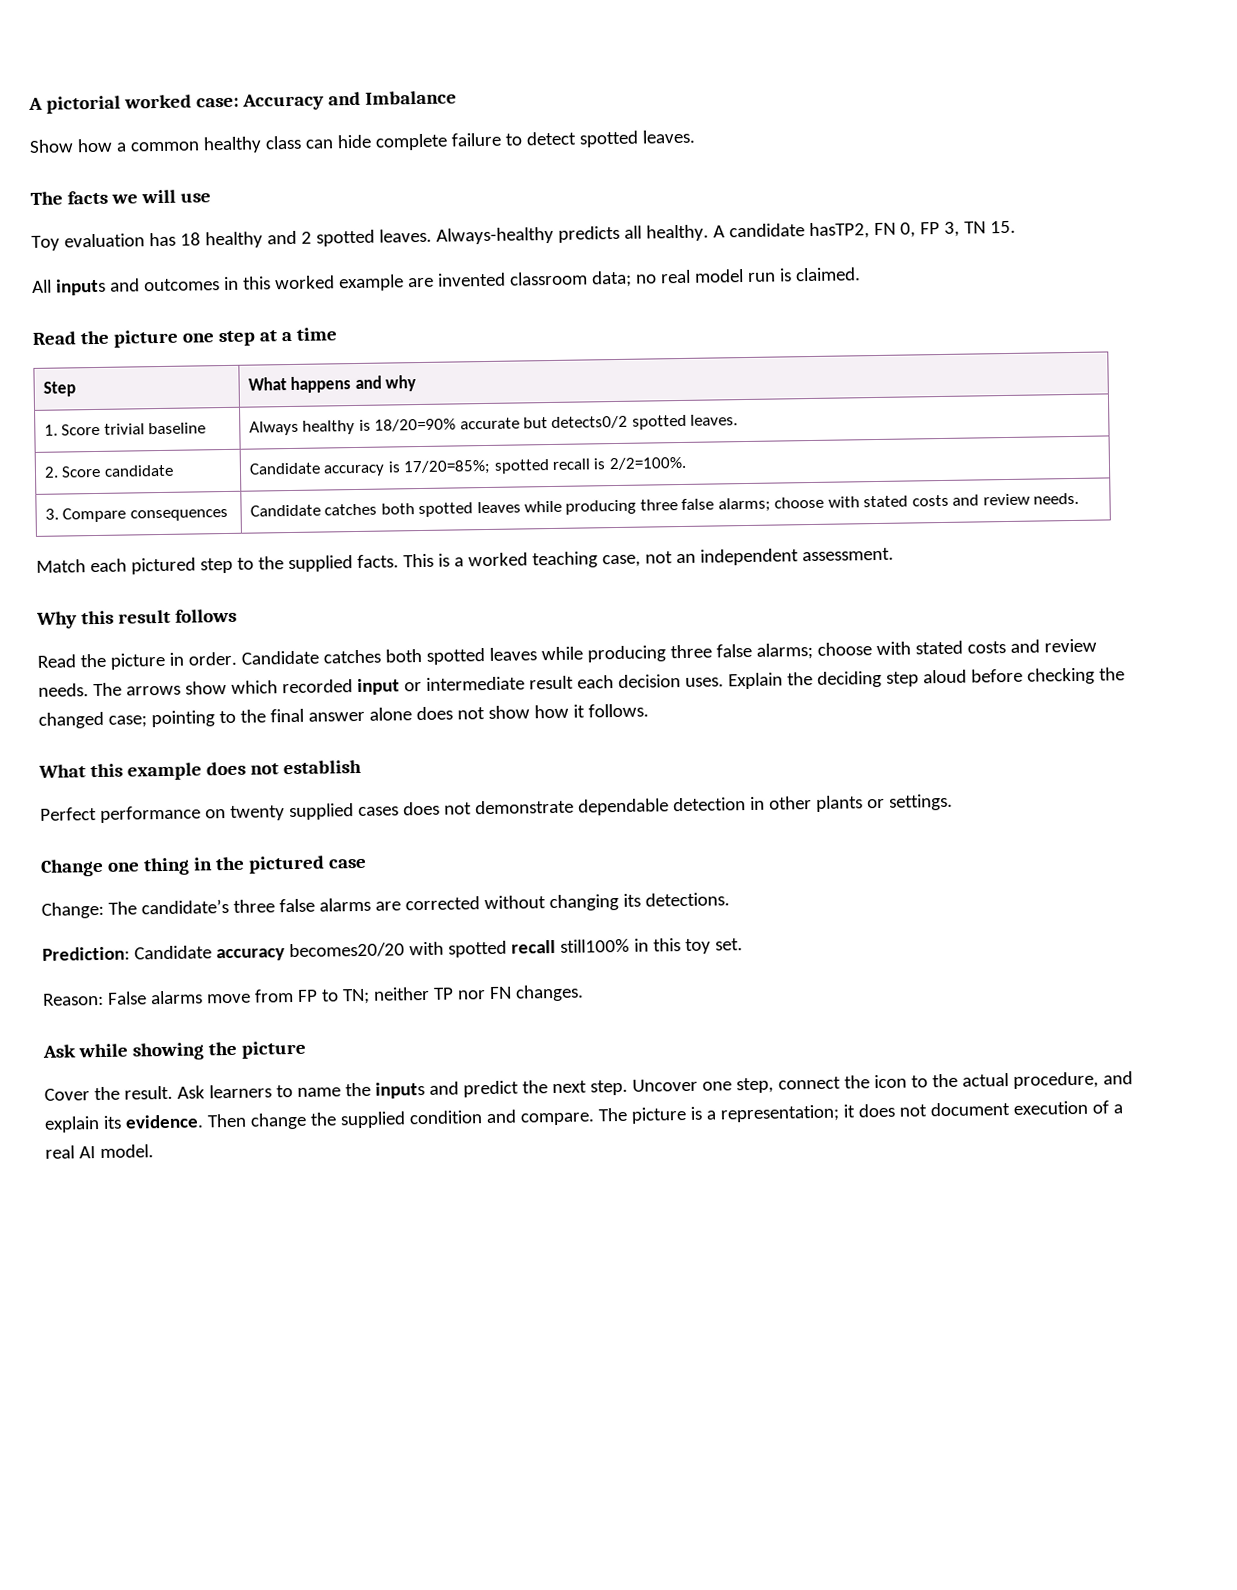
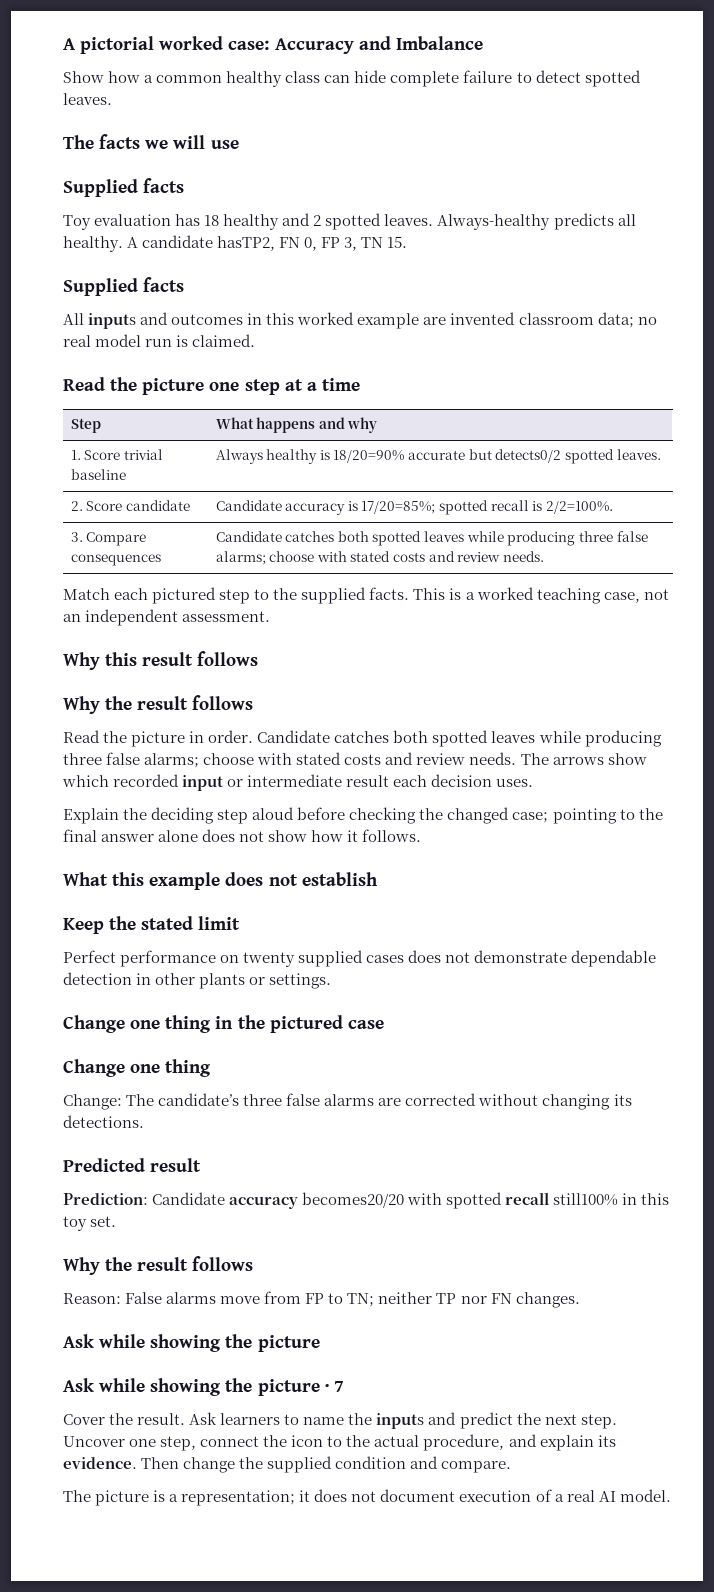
(211, 198) none -> [63,178,185,197] // Supplied facts
(1016, 227) none -> [63,277,185,296] // Supplied facts
(237, 615) none -> [63,695,254,714] // Why the result follows
(724, 682) none -> (534, 783) //
(362, 767) none -> [63,916,241,934] // Keep the stated limit
(367, 863) none -> [63,1059,212,1077] // Change one thing
(730, 899) none -> [63,1158,202,1172] // Predicted result
(743, 944) none -> [63,1256,254,1275] // Why the result follows
(306, 1049) none -> [63,1378,344,1396] // Ask while showing the picture · 7
(595, 1119) none -> (512, 1467) //

